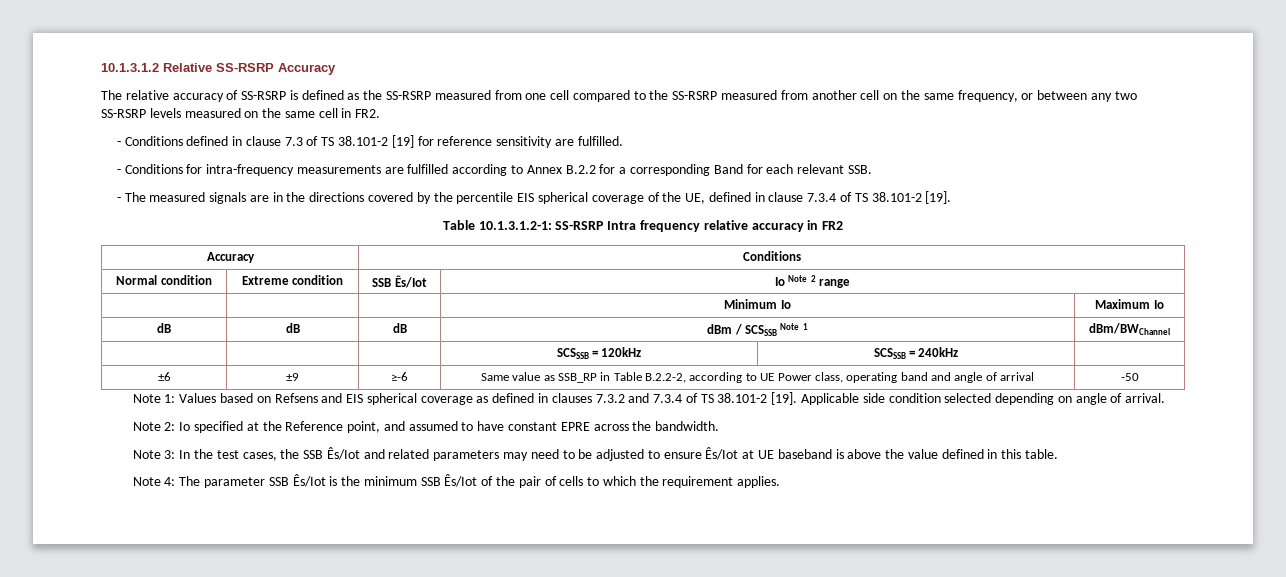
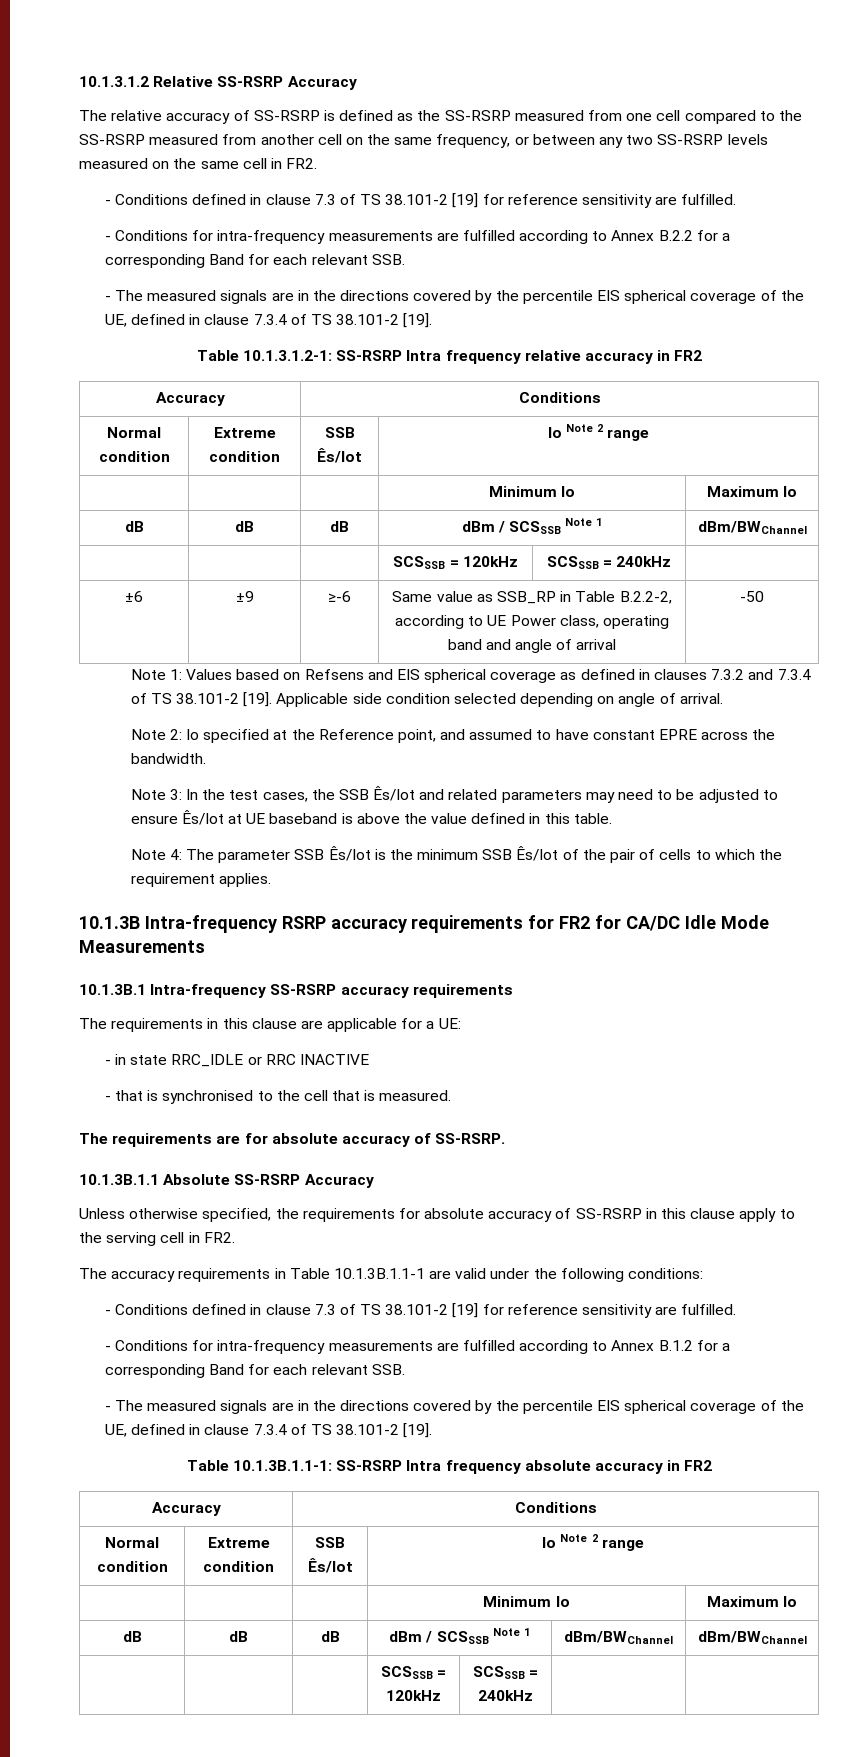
(781, 482) none -> [79,915,769,933] [79,940,205,953] [79,984,513,998] [79,1018,461,1032] [104,1054,369,1067] [104,1090,452,1104] [79,1133,506,1147] [79,1174,374,1188] [79,1208,795,1222] [79,1232,235,1246] [79,1268,704,1282] [104,1303,737,1318] [104,1340,731,1354] [104,1364,405,1378] [104,1400,804,1414] [104,1423,433,1438] [186,1460,713,1474] [151,1502,221,1516] [514,1502,597,1513] [105,1537,159,1548] [96,1561,168,1572] [207,1537,270,1548] [203,1561,274,1572] [315,1537,345,1548] [307,1558,353,1573] [542,1534,644,1551] [483,1596,570,1607] [706,1596,798,1607] [122,1631,142,1642] [229,1631,248,1642] [320,1631,340,1642] [389,1628,530,1644] [564,1631,673,1644] [697,1631,807,1644] [380,1666,447,1679] [386,1690,441,1701] [472,1666,539,1679] [478,1690,533,1701] // 10.1.3B Intra-frequency RSRP accuracy requirements for FR2 for CA/DC Idle Mode Measurements // 10.1.3B.1 Intra-frequency SS-RSRP accuracy requirements // The requirements in this clause are applicable for a UE: // - in state RRC_IDLE or RRC INACTIVE // - that is synchronised to the cell that is measured. // The requirements are for absolute accuracy of SS-RSRP. // 10.1.3B.1.1 Absolute SS-RSRP Accuracy // Unless otherwise specified, the requirements for absolute accuracy of SS-RSRP in this clause apply to the serving cell in FR2. // The accuracy requirements in Table 10.1.3B.1.1-1 are valid under the following conditions: // - Conditions defined in clause 7.3 of TS 38.101-2 [19] for reference sensitivity are fulfilled. // - Conditions for intra-frequency measurements are fulfilled according to Annex B.1.2 for a corresponding Band for each relevant SSB. // - The measured signals are in the directions covered by the percentile EIS spherical coverage of the UE, defined in clause 7.3.4 of TS 38.101-2 [19]. // Table 10.1.3B.1.1-1: SS-RSRP Intra frequency absolute accuracy in FR2 // Accuracy | Conditions // Normal condition | Extreme condition | SSB Ês/Iot | Io Note 2 range // | | | Minimum Io | Maximum Io // dB | dB | dB | dBm / SCSSSB Note 1 | dBm/BWChannel | dBm/BWChannel // | | | SCSSSB = 120kHz | SCSSSB = 240kHz | |

